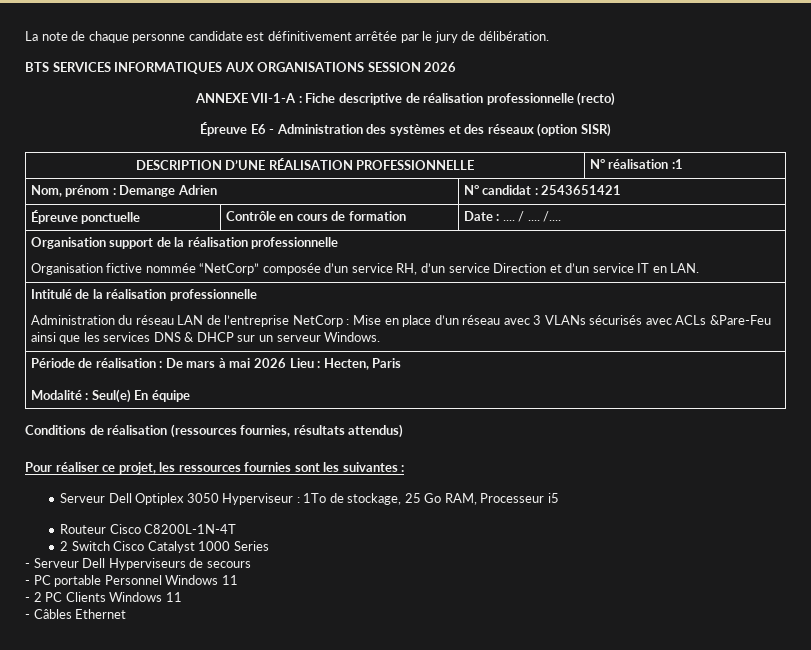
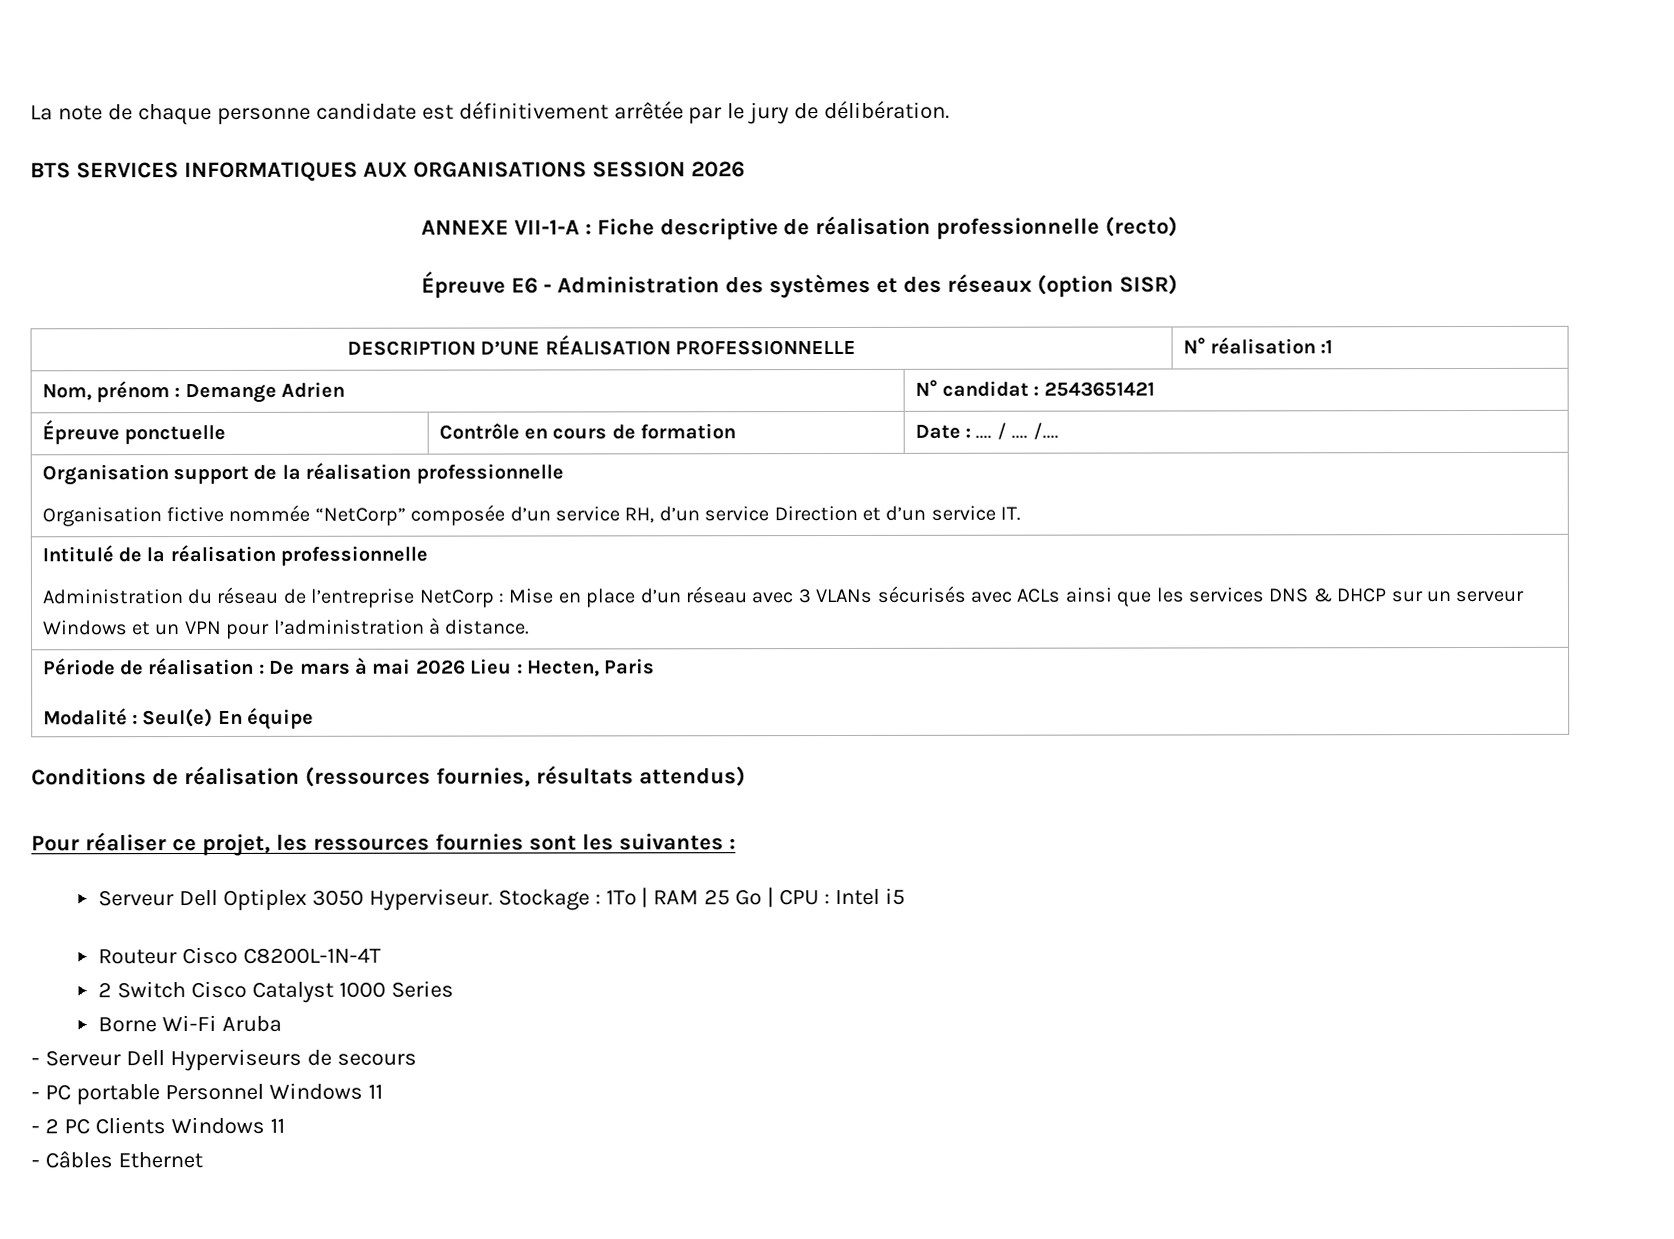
[637,263,700,273] IT en LAN. -> [1000,506,1022,521] IT.
[177,315,204,325] LAN -> (279, 595) none
[709,315,771,325] &Pare-Feu -> (1061, 595) none
[324,332,381,342] Windows. -> [42,617,531,639] Windows et un VPN pour l’administration à distance.
[222,493,545,505] Hyperviseur : 1To de stockage, 25 Go RAM, Processeur -> [368,887,881,911] Hyperviseur. Stockage : 1To | RAM 25 Go | CPU : Intel
(269, 546) none -> [97,1014,282,1033] // Borne Wi-Fi Aruba

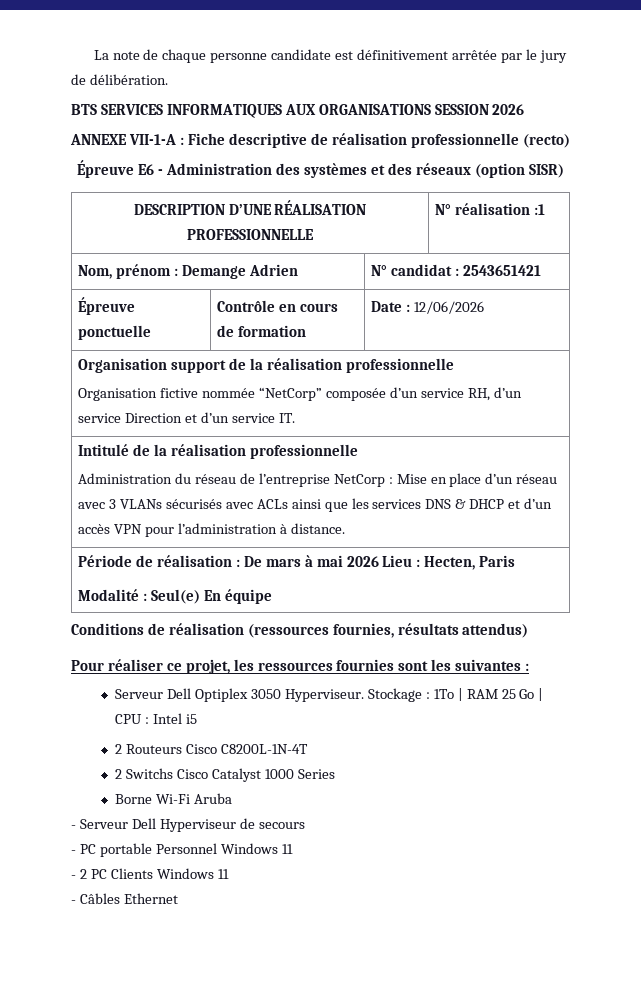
[975,422,1059,440] .... / .... /.... -> [414,301,485,314] 12/06/2026
[1390,590,1525,603] [42,620,181,636] sur un serveur Windows et un -> [508,498,553,509] [78,524,111,534] et d’un accès
[97,949,177,965] Routeur -> [115,744,183,754] 2 Routeurs
[116,981,186,999] Switch -> [126,768,174,779] Switchs
[169,1048,302,1072] Hyperviseurs -> [159,819,236,832] Hyperviseur

